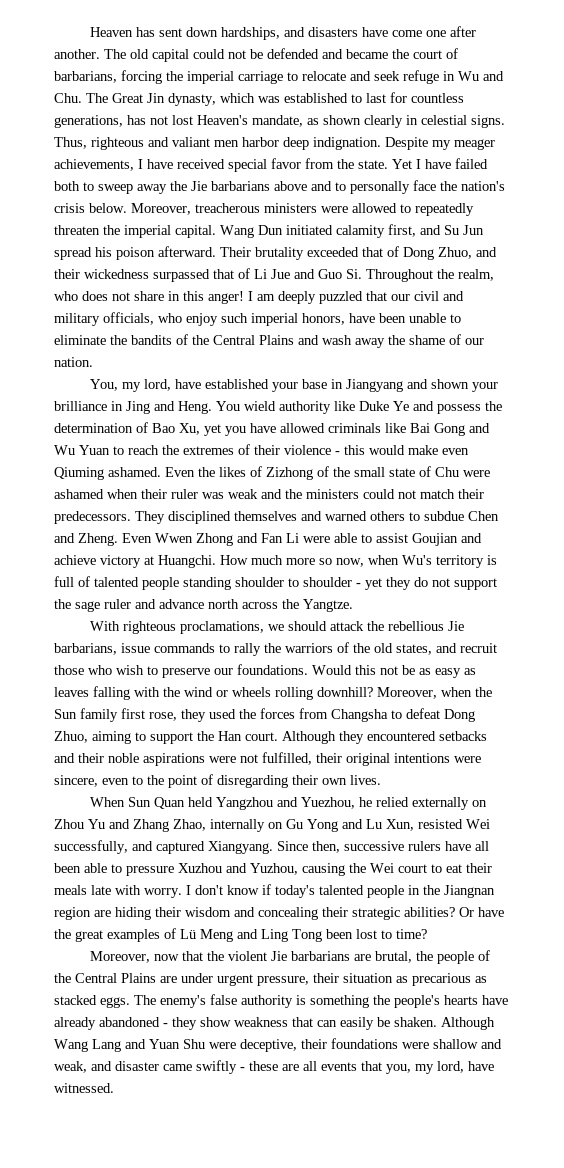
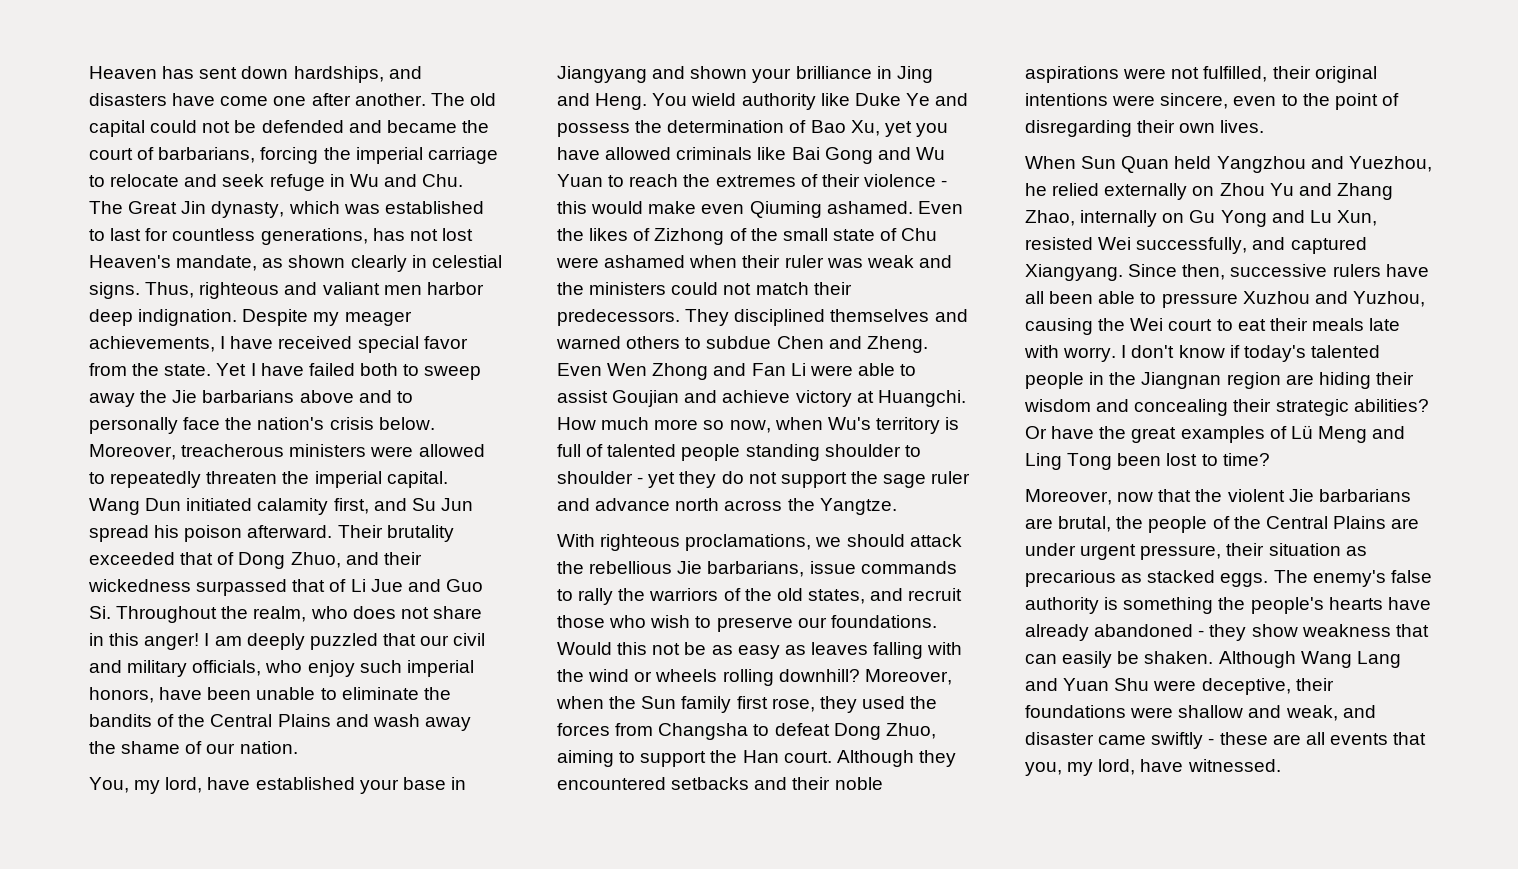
[155,533,193,543] Wwen -> [607,363,648,376] Wen

